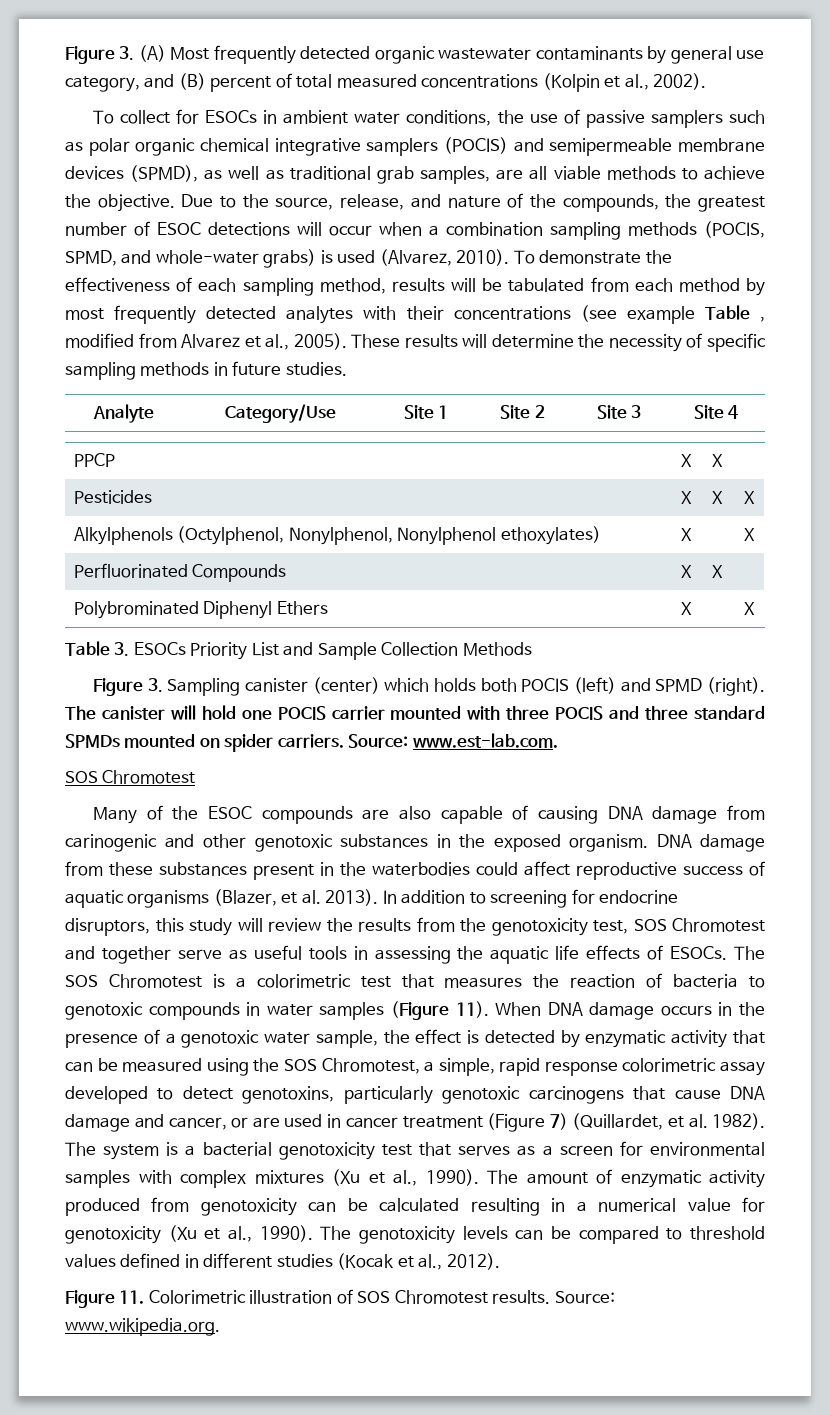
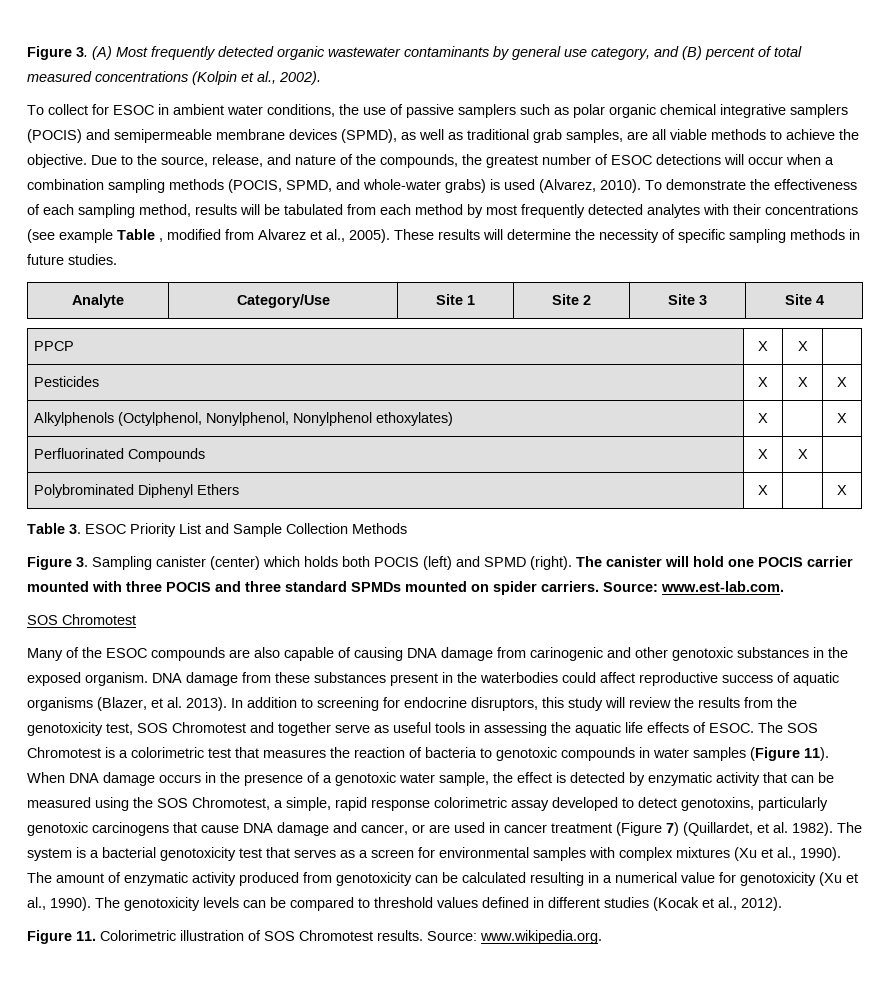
[205,110,258,123] ESOCs -> [113,105,154,115] ESOC
[133,642,186,655] ESOCs -> [85,524,126,534] ESOC
[670,946,728,960] ESOCs. -> [709,723,754,733] ESOC.

